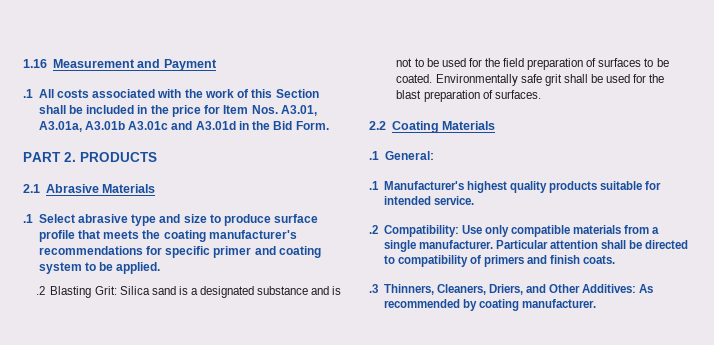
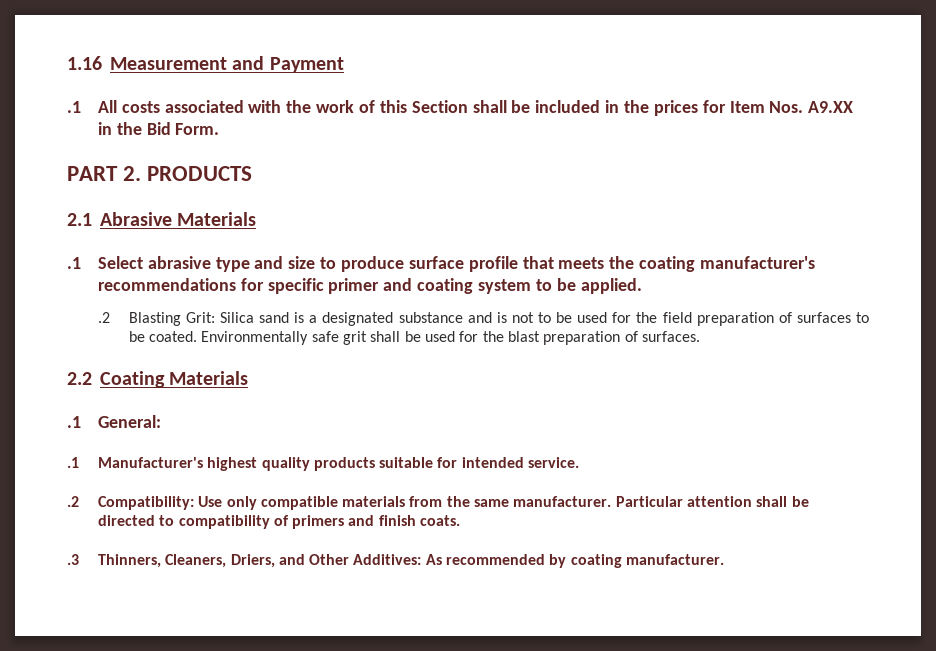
[171,105,201,117] price -> [653,100,698,116] prices
[280,105,317,116] [38,121,236,132] A3.01, A3.01a, A3.01b A3.01c and A3.01d -> [808,101,854,113] A9.XX
[652,227,660,234] [383,240,416,252] a single -> [446,496,510,507] the same

